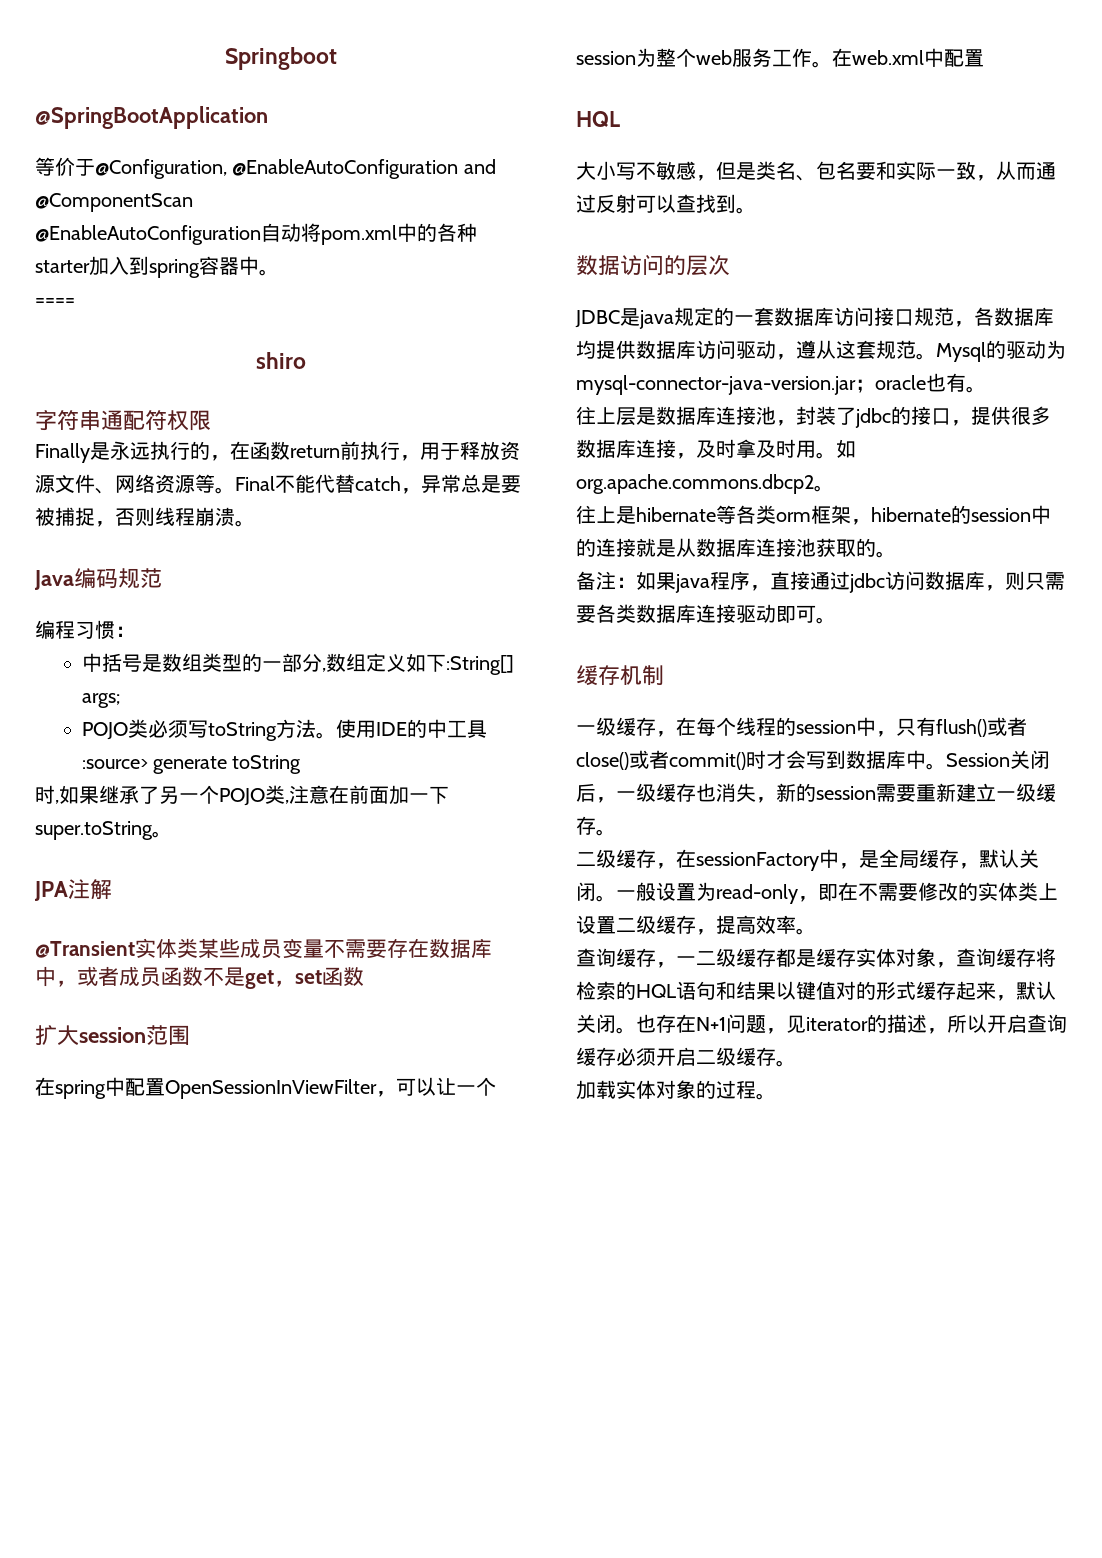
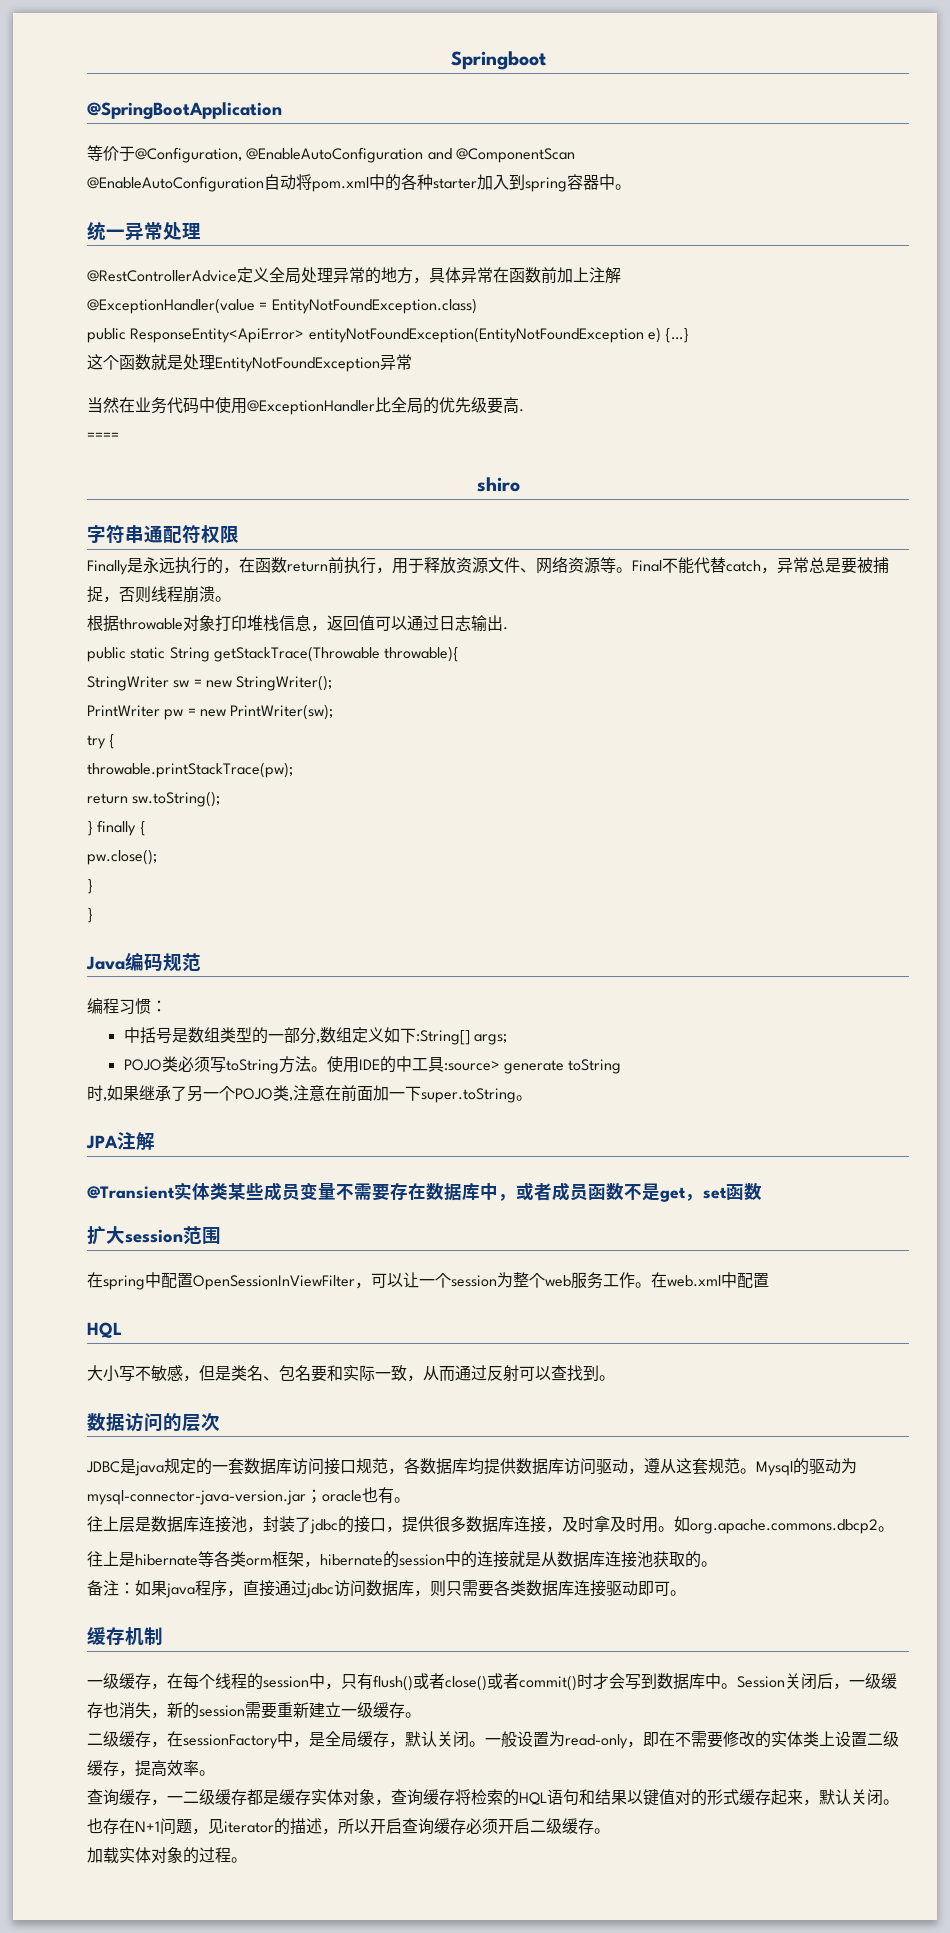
(279, 272) none -> [87,221,201,241] [87,267,621,284] [87,298,477,314] [87,327,690,343] [87,354,412,372] [87,397,524,415] // 统一异常处理 // @RestControllerAdvice定义全局处理异常的地方，具体异常在函数前加上注解 // @ExceptionHandler(value = EntityNotFoundException.class) // public ResponseEntity<ApiError> entityNotFoundException(EntityNotFoundException e) {…} // 这个函数就是处理EntityNotFoundException异常 // 当然在业务代码中使用@ExceptionHandler比全局的优先级要高.
(255, 523) none -> [87,615,508,632] [87,646,460,662] [87,675,333,691] [87,704,334,720] [87,734,116,749] [87,762,293,778] [87,791,221,807] [87,820,146,836] [87,849,157,865] [87,879,93,894] [87,908,93,923] // 根据throwable对象打印堆栈信息，返回值可以通过日志输出. // public static String getStackTrace(Throwable throwable){ // StringWriter sw = new StringWriter(); // PrintWriter pw = new PrintWriter(sw); // try { // throwable.printStackTrace(pw); // return sw.toString(); // } finally { // pw.close(); // } // }

